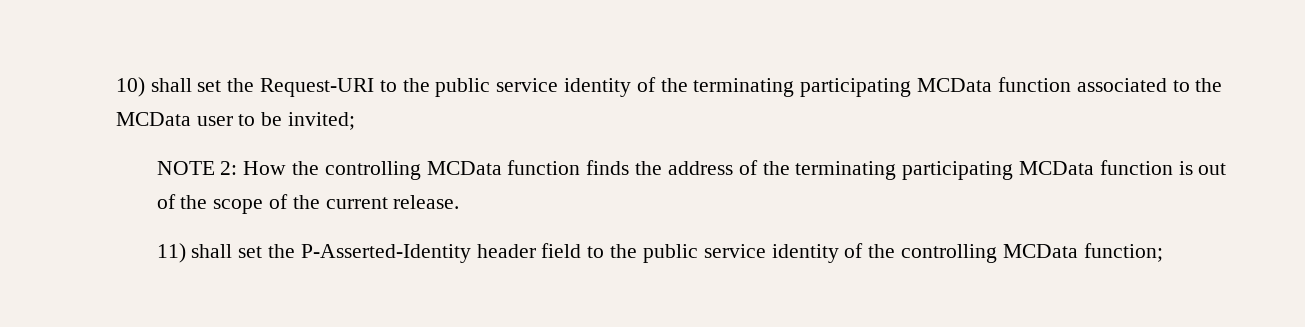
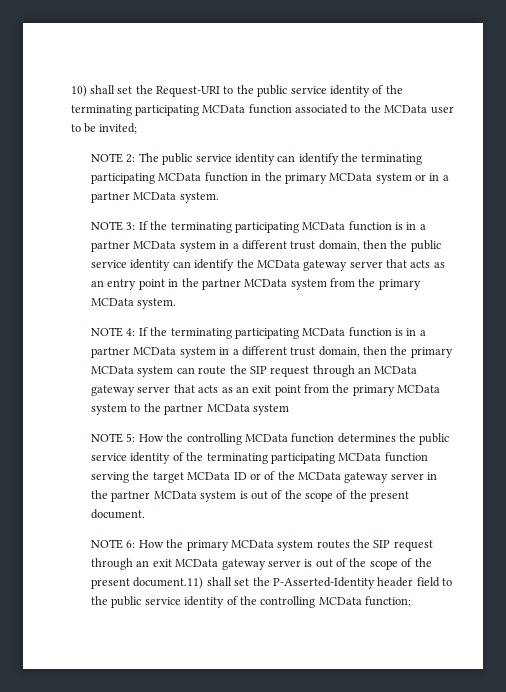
(238, 168) none -> [138,153,423,165] [91,172,449,184] [91,192,219,203] [91,221,426,233] [91,240,441,252] [91,259,445,271] [91,278,421,290] [91,298,177,309] [91,327,426,339] [91,346,453,358] [91,365,418,377] [91,384,441,396] [91,403,289,415] [91,433,136,443] The public service identity can identify the terminating participating MCData function in the primary MCData system or in a partner MCData system. // NOTE 3: If the terminating participating MCData function is in a partner MCData system in a different trust domain, then the public service identity can identify the MCData gateway server that acts as an entry point in the partner MCData system from the primary MCData system. // NOTE 4: If the terminating participating MCData function is in a partner MCData system in a different trust domain, then the primary MCData system can route the SIP request through an MCData gateway server that acts as an exit point from the primary MCData system to the partner MCData system // NOTE 5:
[586,160,1227,180] [156,194,460,214] [156,243,186,263] finds the address of the terminating participating MCData function is out of the scope of the current release. // 11) -> [337,433,450,445] [91,452,428,464] [91,471,438,483] [91,490,410,502] [91,509,146,519] [91,539,433,551] [91,558,432,570] [91,577,204,589] determines the public service identity of the terminating participating MCData function serving the target MCData ID or of the MCData gateway server in the partner MCData system is out of the scope of the present document. // NOTE 6: How the primary MCData system routes the SIP request through an exit MCData gateway server is out of the scope of the present document.11)

